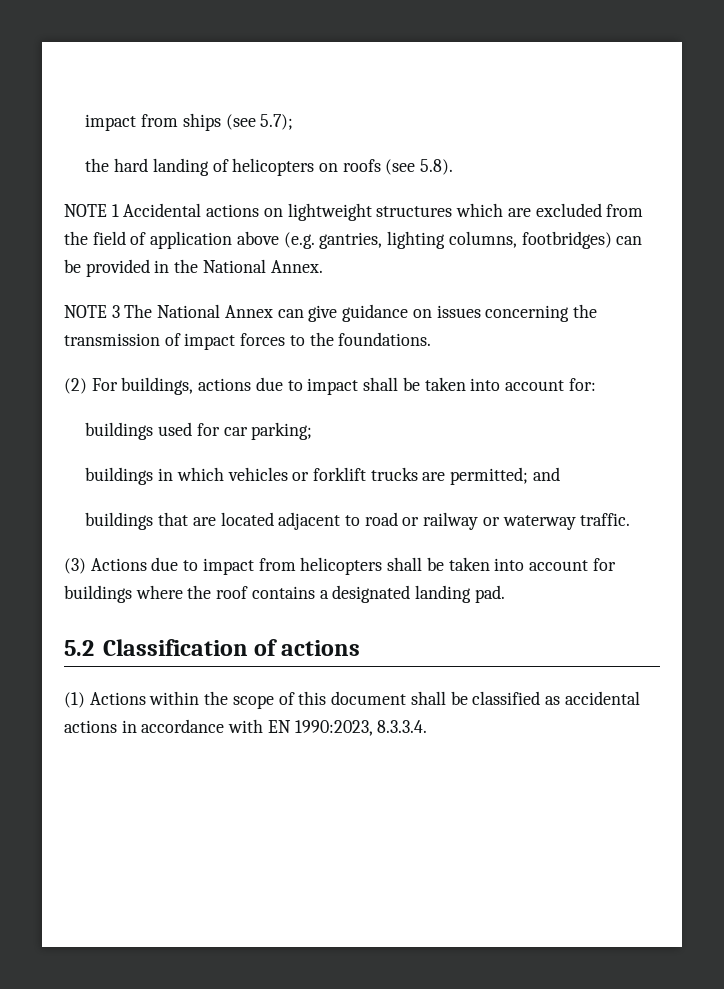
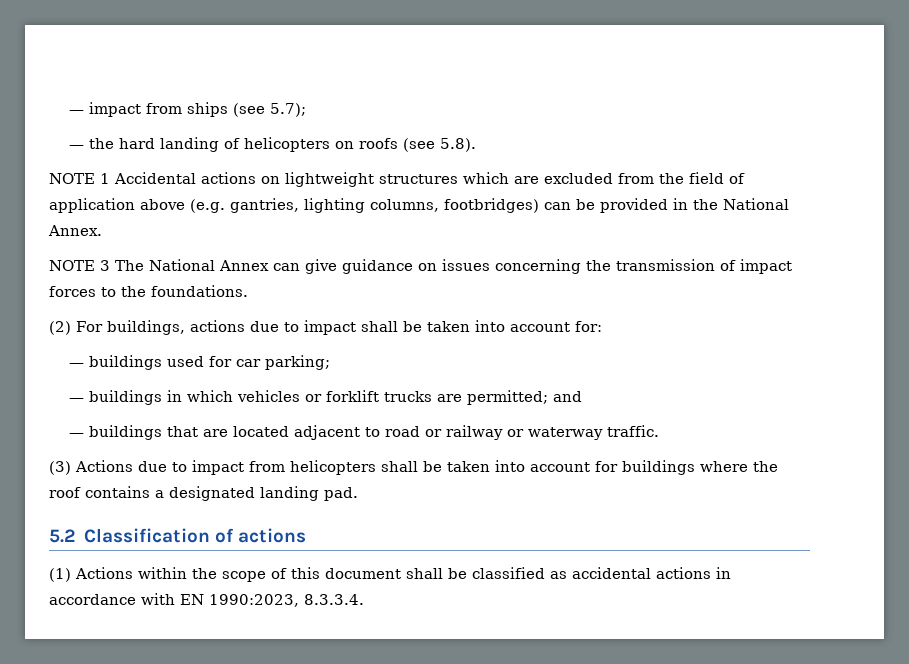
(85, 122) none -> [68,110,84,114] —
(294, 122) none -> [68,145,84,149] —
(596, 384) none -> [68,363,84,367] —
(313, 431) none -> [68,398,84,402] —
(560, 474) none -> [68,433,84,437] —

